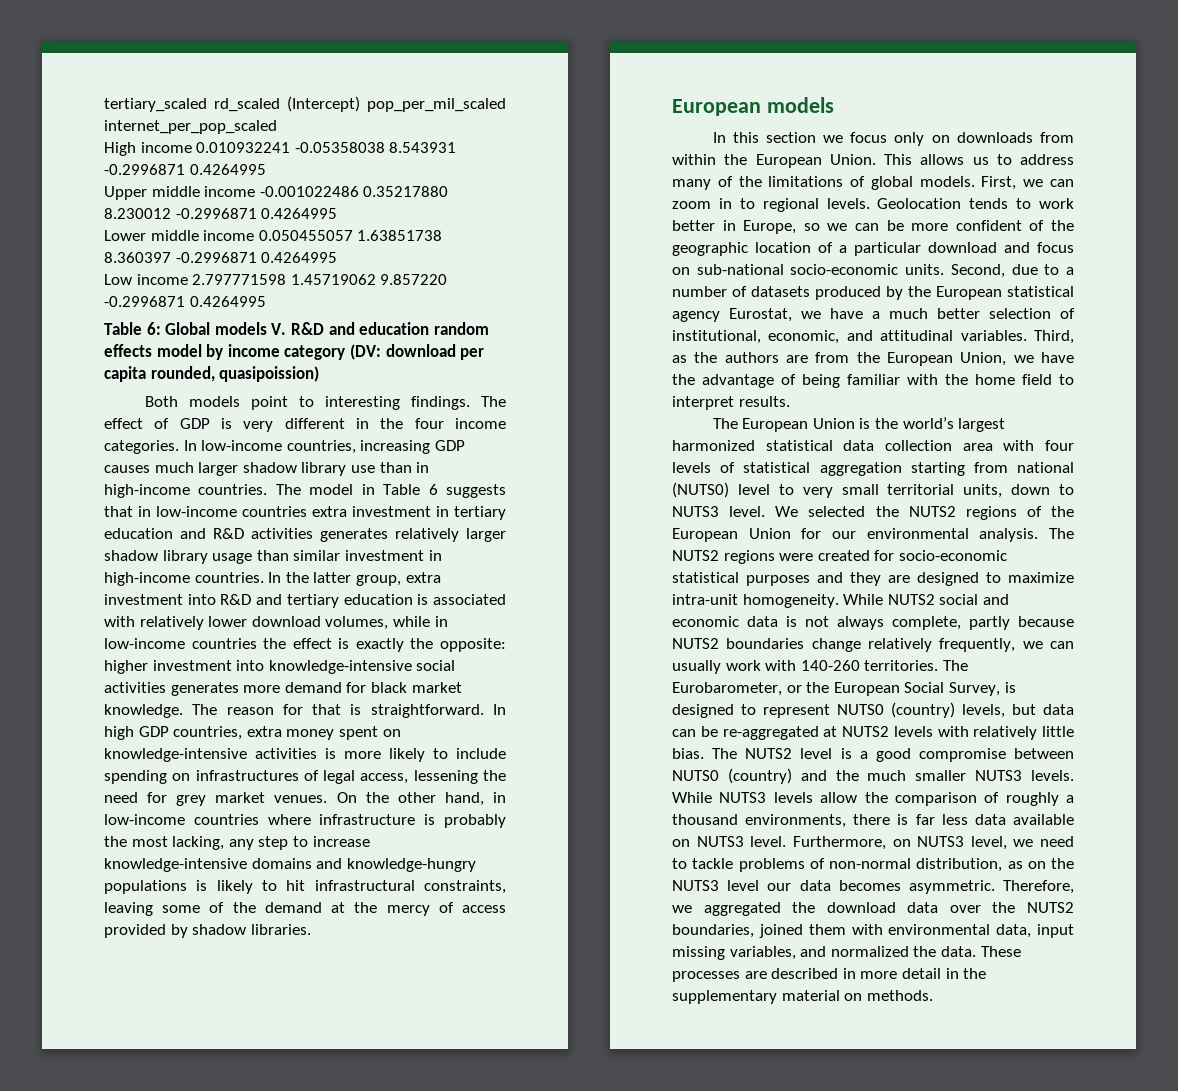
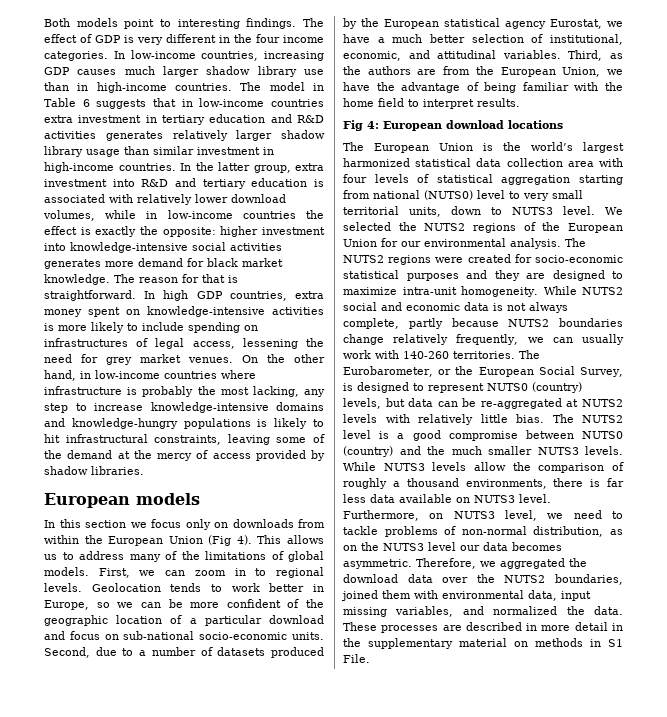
[104,96,506,112] [104,120,277,134] [104,142,457,156] [104,164,266,175] [104,186,449,200] [104,208,338,219] [104,230,443,241] [104,252,338,263] [104,274,448,285] [104,296,266,307] [104,322,489,335] [104,344,485,360] [104,366,320,382] tertiary_scaled rd_scaled (Intercept) pop_per_mil_scaled internet_per_pop_scaled // High income 0.010932241 -0.05358038 8.543931 -0.2996871 0.4264995 // Upper middle income -0.001022486 0.35217880 8.230012 -0.2996871 0.4264995 // Lower middle income 0.050455057 1.63851738 8.360397 -0.2996871 0.4264995 // Low income 2.797771598 1.45719062 9.857220 -0.2996871 0.4264995 // Table 6: Global models V. R&D and education random effects model by income category (DV: download per capita rounded, quasipoission) // -> (44, 22) none
[829,154,876,165] Union. -> [168,535,252,546] Union (Fig 4).
(790, 401) none -> [343,120,563,131] // Fig 4: European download locations
[866,990,933,1001] methods. -> [535,638,623,647] [343,654,370,663] methods in S1 File.

